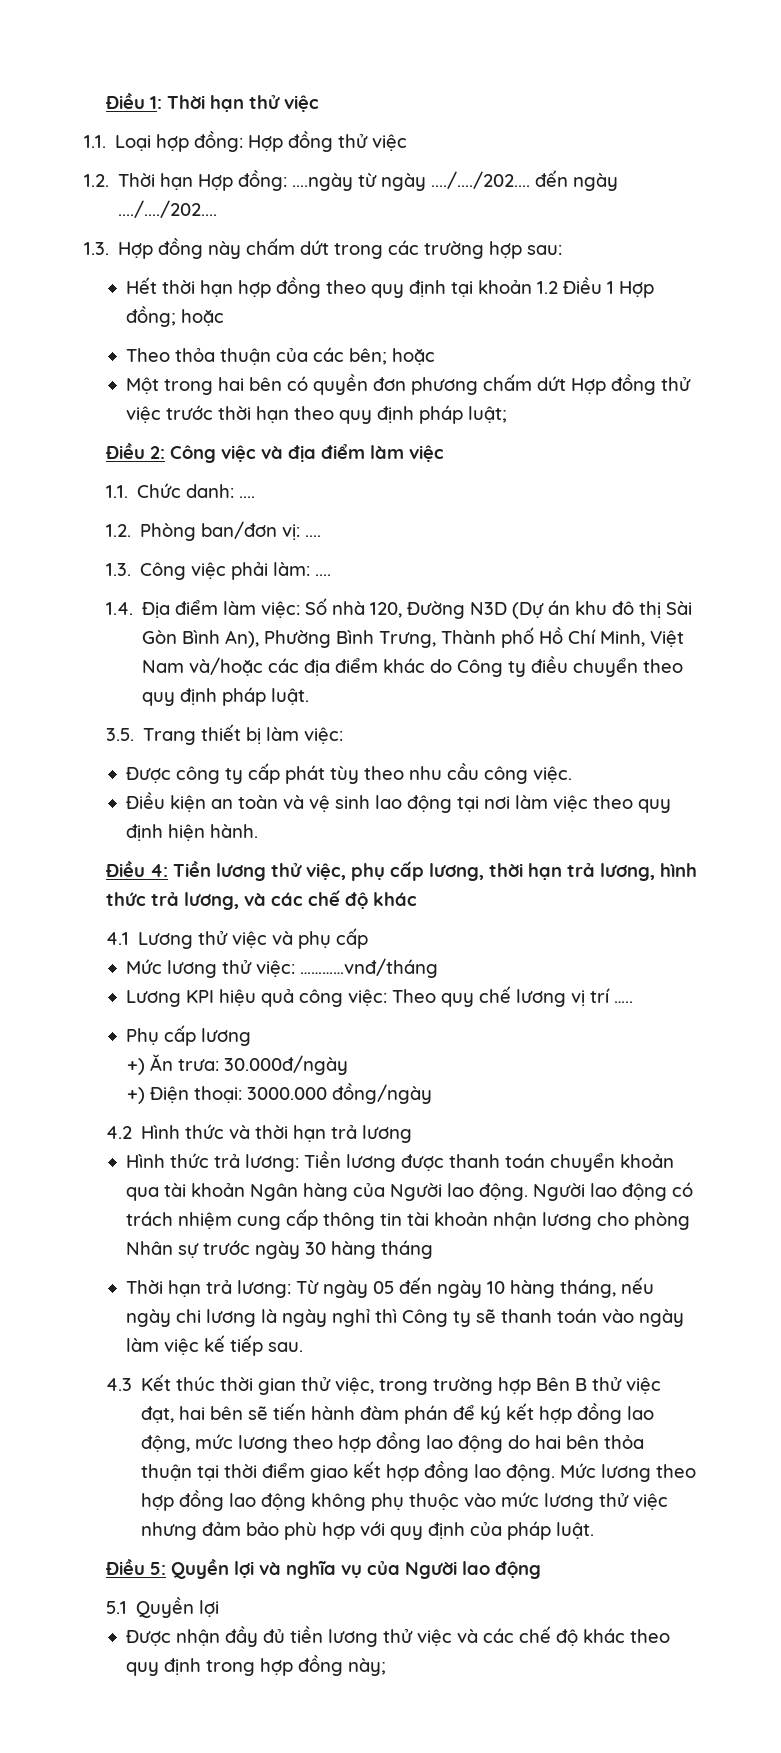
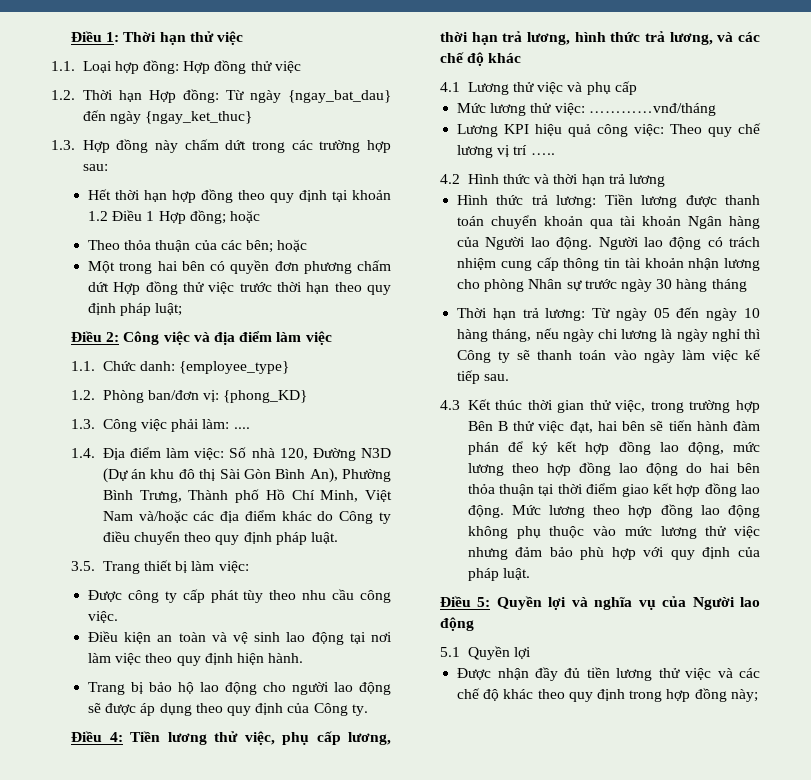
[292,170,619,191] [118,200,218,218] ....ngày từ ngày ..../..../202.... đến ngày ..../..../202.... -> [225,90,391,103] [82,110,253,124] Từ ngày {ngay_bat_dau} đến ngày {ngay_ket_thuc}
[238,496,255,498] .... -> [179,361,290,374] {employee_type}
[304,535,321,537] .... -> [223,390,308,403] {phong_KD}
(259, 831) none -> [88,682,391,695] [88,703,368,716] // Trang bị bảo hộ lao động cho người lao động sẽ được áp dụng theo quy định của Công ty.
[126,1025,252,1046] [127,1054,349,1075] [127,1083,433,1104] // Phụ cấp lương // +) Ăn trưa: 30.000đ/ngày // +) Điện thoại: 3000.000 đồng/ngày -> (555, 154) none

